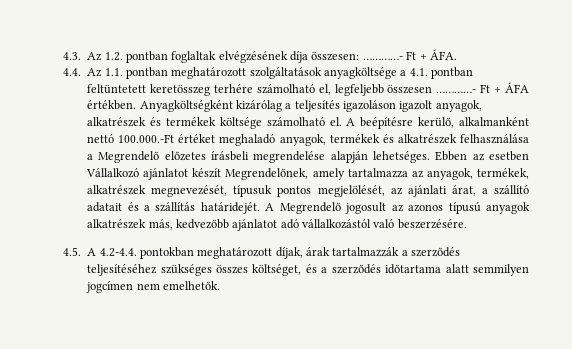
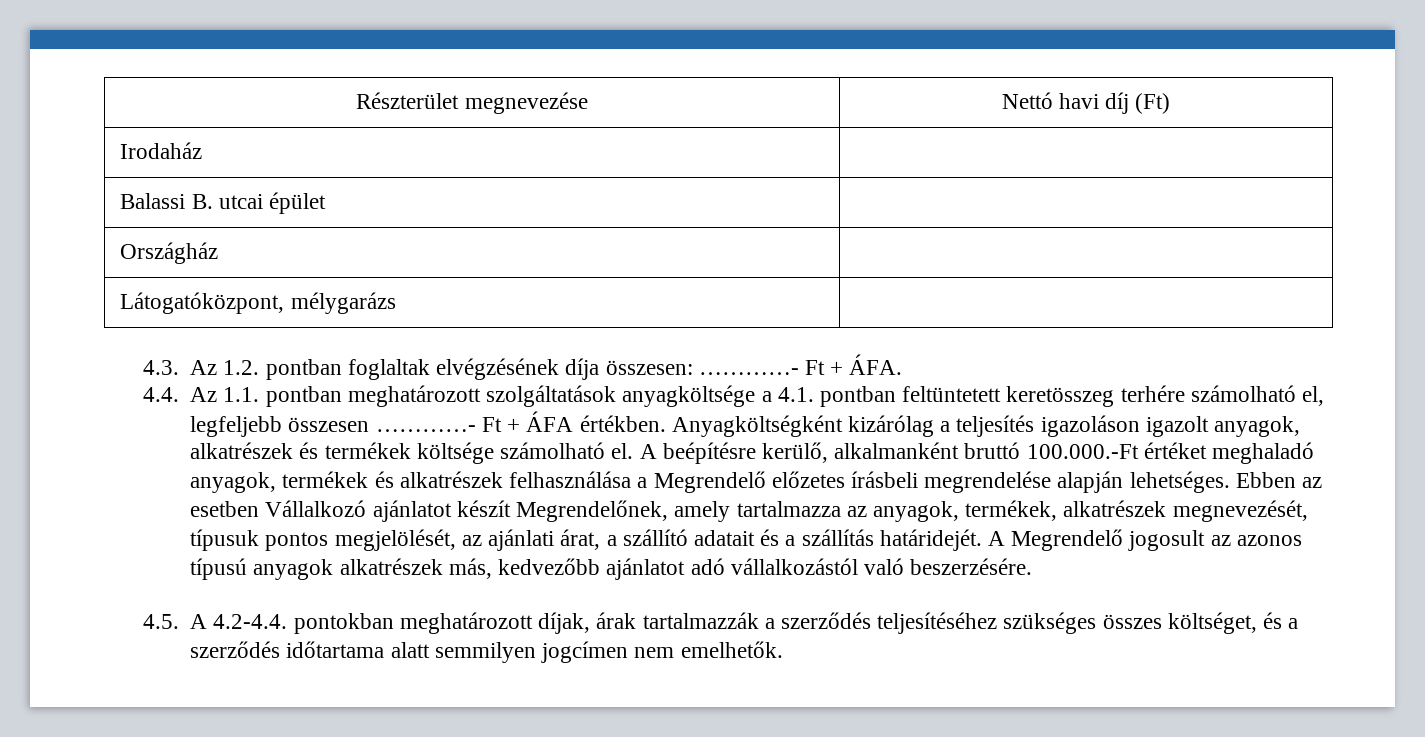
(62, 56) none -> [356,92,588,114] [1001,92,1171,114] [120,142,203,159] [120,192,327,214] [120,242,219,264] [120,292,396,314] Részterület megnevezése | Nettó havi díj (Ft) // Irodaház | // Balassi B. utcai épület | // Országház | // Látogatóközpont, mélygarázs | //
[87,134,115,143] nettó -> [964,442,1021,459] bruttó

